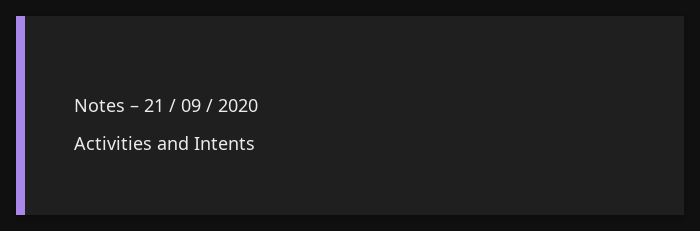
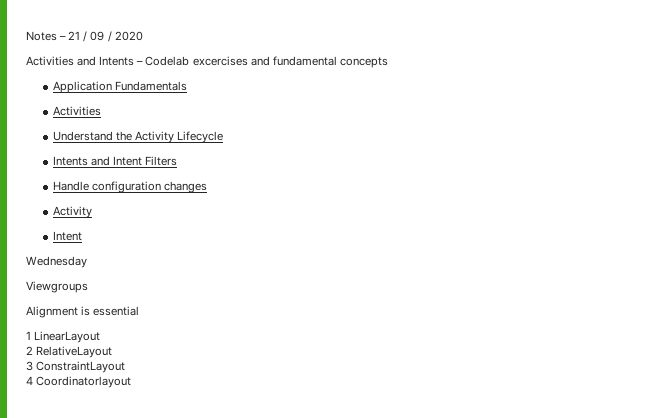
(255, 143) none -> [136,56,388,68] [53,81,188,93] [53,106,102,116] [53,131,224,143] [53,156,178,166] [53,181,208,193] [53,206,93,218] [53,231,83,241] [26,256,87,268] [26,281,88,293] [26,306,140,318] [26,331,101,343] [26,346,113,358] [26,361,126,373] [26,376,132,388] – Codelab excercises and fundamental concepts // Application Fundamentals // Activities // Understand the Activity Lifecycle // Intents and Intent Filters // Handle configuration changes // Activity // Intent // Wednesday // Viewgroups // Alignment is essential // 1 LinearLayout // 2 RelativeLayout // 3 ConstraintLayout // 4 Coordinatorlayout

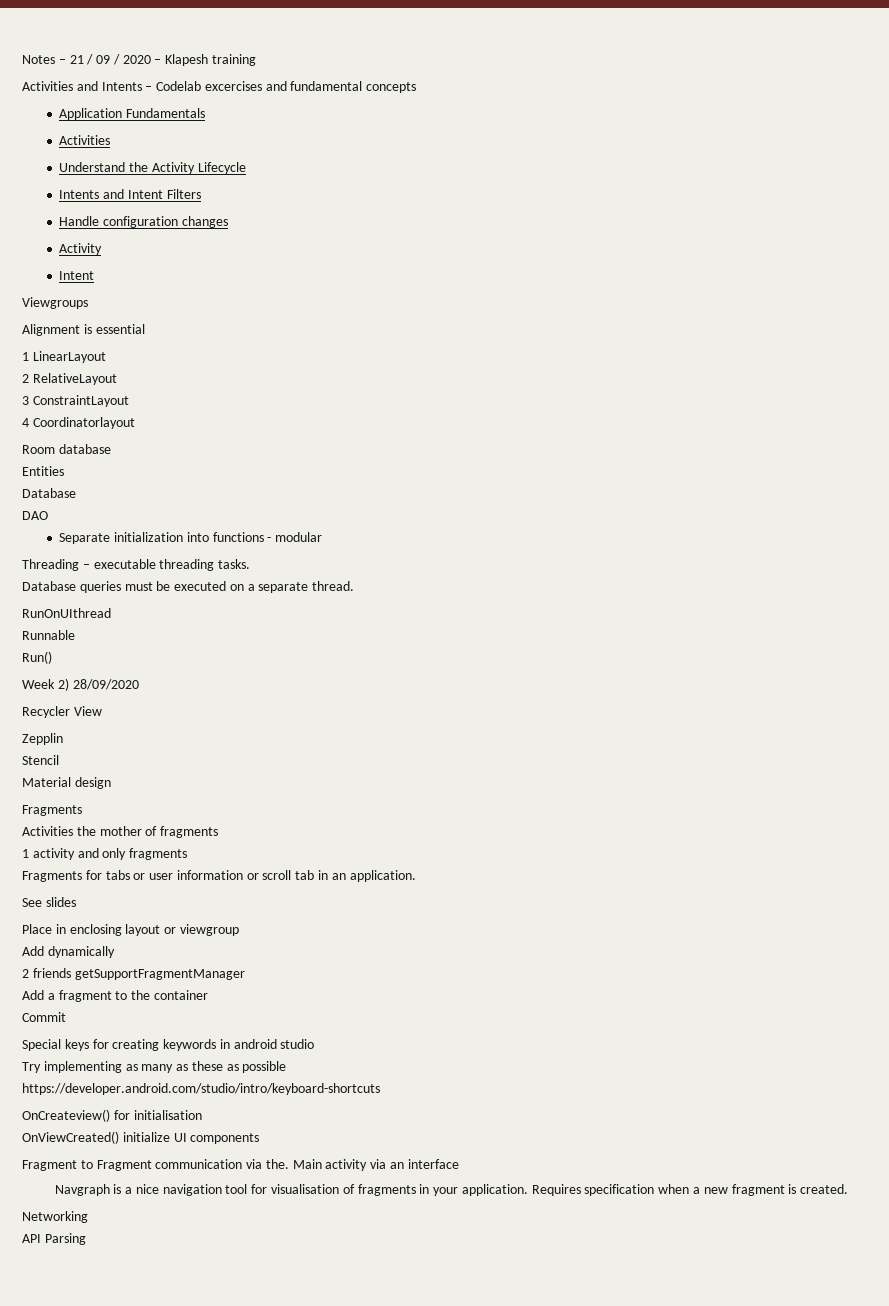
(143, 36) none -> [154,54,257,66] – Klapesh training
[26,256,87,268] // Wednesday -> (95, 275) none
(132, 382) none -> [22,444,111,454] [22,466,64,476] [22,488,76,498] [22,511,48,520] [59,532,323,544] [22,559,251,571] [22,581,355,593] [22,608,111,618] [22,630,75,640] [22,651,52,664] [22,678,139,691] [22,706,102,718] [22,733,63,745] [22,755,59,765] [22,777,111,789] [22,805,82,816] [22,826,219,838] [22,848,188,860] [22,870,416,882] [22,897,76,907] [22,924,239,936] [22,946,115,958] [22,968,245,980] [22,990,208,1002] [22,1012,66,1022] [22,1039,315,1051] [22,1061,287,1073] [22,1083,380,1095] [22,1109,202,1122] [22,1131,260,1144] [22,1159,459,1171] [54,1184,849,1196] [22,1211,88,1223] [22,1233,86,1245] // Room database // Entities // Database // DAO // Separate initialization into functions - modular // Threading – executable threading tasks. // Database queries must be executed on a separate thread. // RunOnUIthread // Runnable // Run() // Week 2) 28/09/2020 // Recycler View // Zepplin // Stencil // Material design // Fragments // Activities the mother of fragments // 1 activity and only fragments // Fragments for tabs or user information or scroll tab in an application. // See slides // Place in enclosing layout or viewgroup // Add dynamically // 2 friends getSupportFragmentManager // Add a fragment to the container // Commit // Special keys for creating keywords in android studio // Try implementing as many as these as possible // https://developer.android.com/studio/intro/keyboard-shortcuts // OnCreateview() for initialisation // OnViewCreated() initialize UI components // Fragment to Fragment communication via the. Main activity via an interface // Navgraph is a nice navigation tool for visualisation of fragments in your application. Requires specification when a new fragment is created. // Networking // API Parsing

